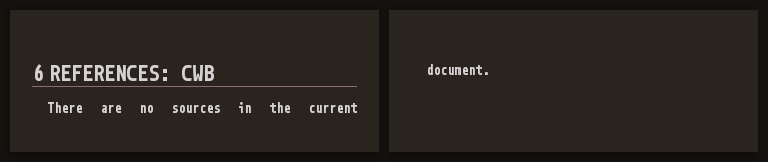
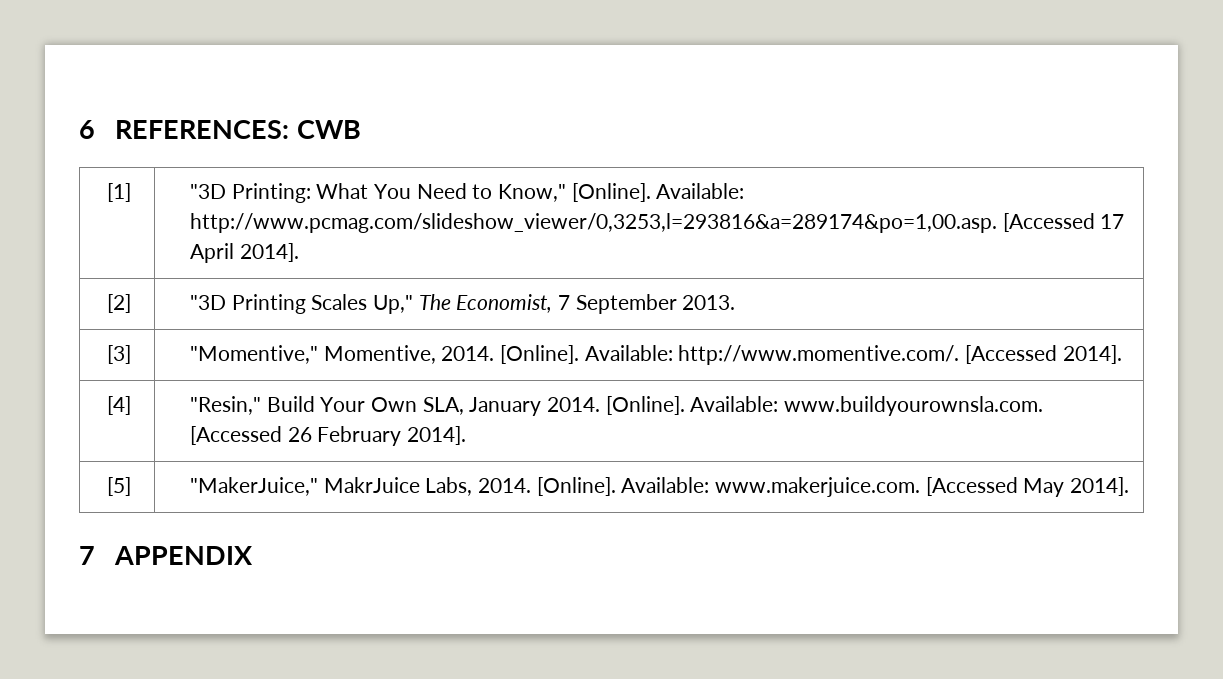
[47,102,357,113] [426,64,490,75] // There are no sources in the current document. -> [107,183,132,202] [189,183,745,203] [189,213,1125,233] [189,243,299,263] [107,294,132,313] [189,294,736,314] [107,345,132,364] [189,345,1122,365] [107,396,132,415] [189,396,1043,416] [189,426,466,446] [107,477,132,496] [189,477,1129,497] [79,546,254,565] // [1] | "3D Printing: What You Need to Know," [Online]. Available: http://www.pcmag.com/slideshow_viewer/0,3253,l=293816&a=289174&po=1,00.asp. [Accessed 17 April 2014]. // [2] | "3D Printing Scales Up," The Economist, 7 September 2013. // [3] | "Momentive," Momentive, 2014. [Online]. Available: http://www.momentive.com/. [Accessed 2014]. // [4] | "Resin," Build Your Own SLA, January 2014. [Online]. Available: www.buildyourownsla.com. [Accessed 26 February 2014]. // [5] | "MakerJuice," MakrJuice Labs, 2014. [Online]. Available: www.makerjuice.com. [Accessed May 2014]. // 7 APPENDIX

